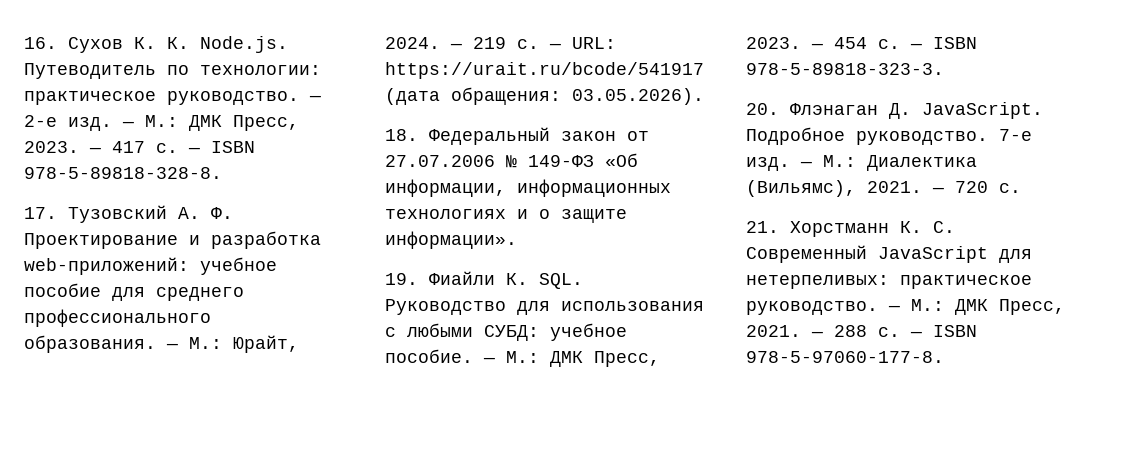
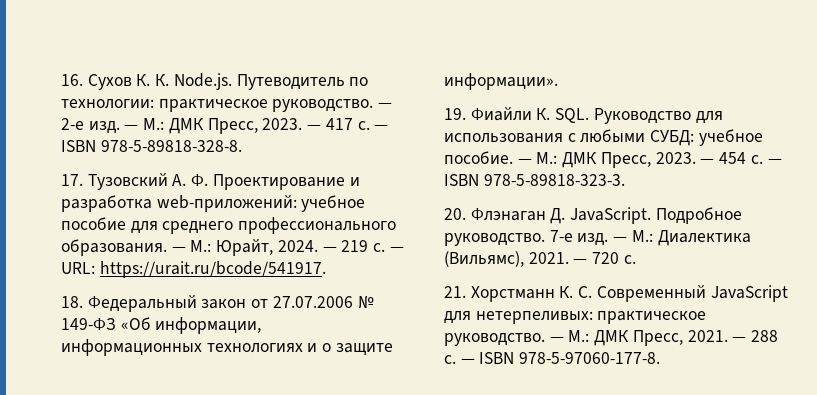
[385,62,704,79] [385,87,704,105] https://urait.ru/bcode/541917 (дата обращения: 03.05.2026). -> [99,261,326,278] https://urait.ru/bcode/541917.

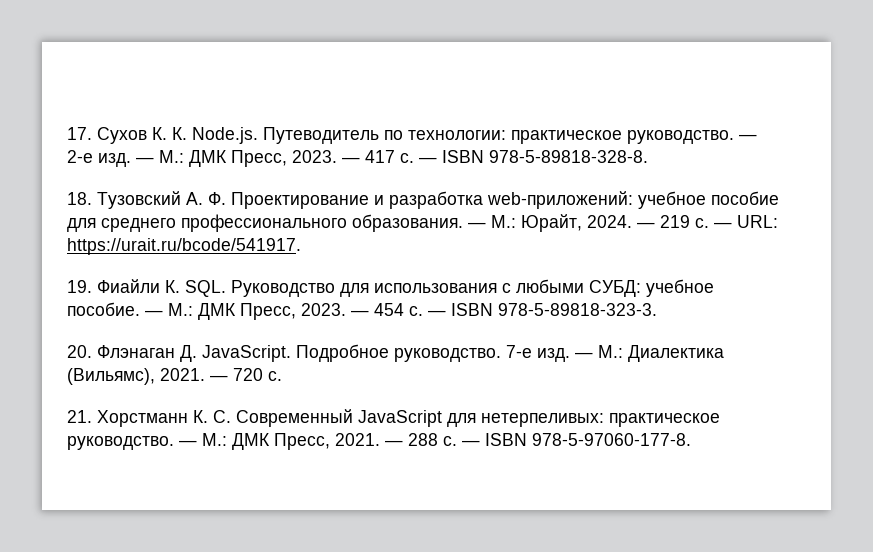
[61,74,83,86] 16. -> [67,127,92,140] 17.
[61,174,83,186] 17. -> [67,192,92,205] 18.
[61,295,374,312] [61,317,262,334] [61,339,393,356] [444,73,558,90] // 18. Федеральный закон от 27.07.2006 № 149-ФЗ «Об информации, информационных технологиях и о защите информации». -> (301, 246) none

